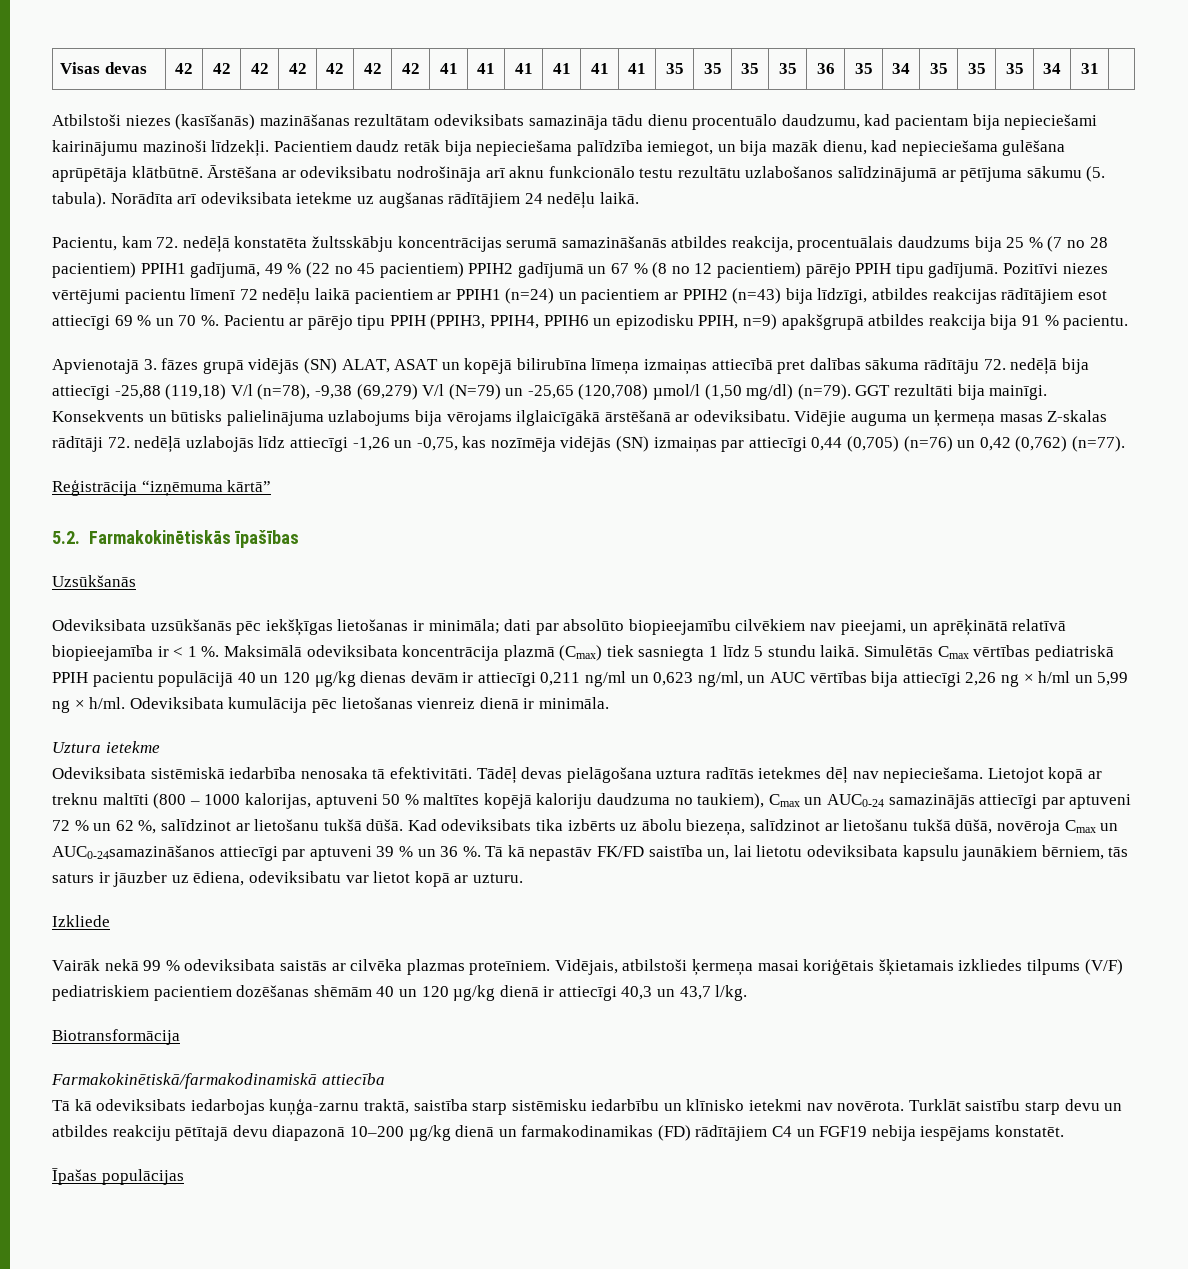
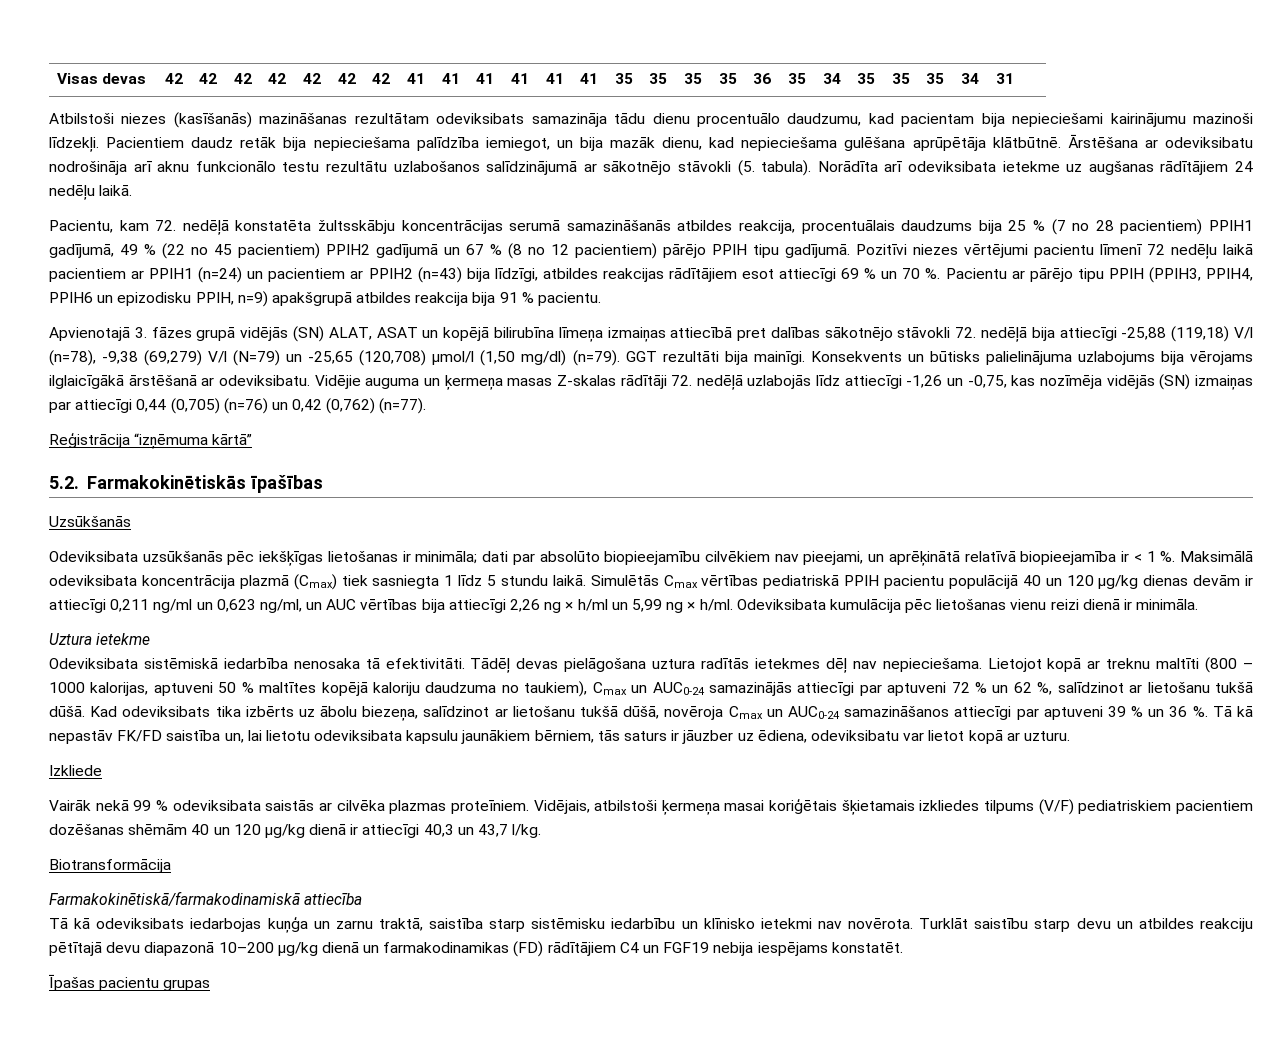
[960,166,1082,182] pētījuma sākumu -> [603,161,732,175] sākotnējo stāvokli
[865,358,980,374] sākuma rādītāju -> [824,327,951,341] sākotnējo stāvokli
[417,698,476,709] vienreiz -> [1010,599,1079,610] vienu reizi
[52,845,215,859] AUC0-24samazināšanos -> [787,706,950,719] AUC0-24 samazināšanos
[269,1098,360,1116] kuņģa-zarnu -> [267,916,373,933] kuņģa un zarnu
[101,1169,184,1185] populācijas -> [99,977,211,991] pacientu grupas

